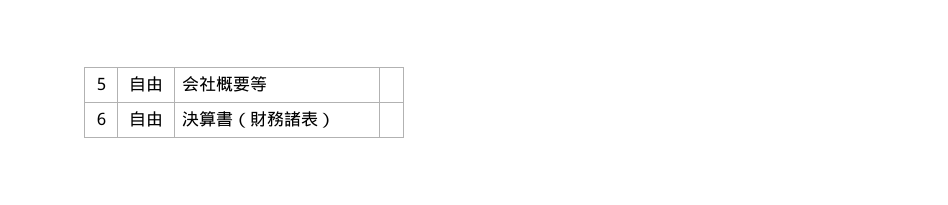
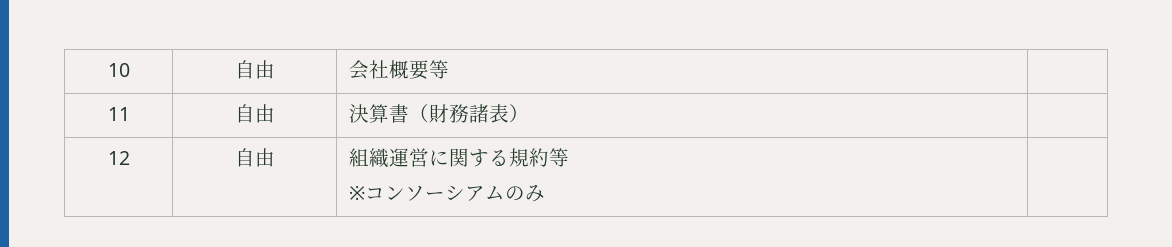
[92,77,110,91] ５ -> [107,63,130,77] 10
[92,112,110,126] ６ -> [107,107,130,121] 11
(335, 120) none -> [107,151,130,165] [234,148,275,167] [349,148,570,168] [349,185,546,202] // 12 | 自由 | 組織運営に関する規約等 // ※コンソーシアムのみ |

